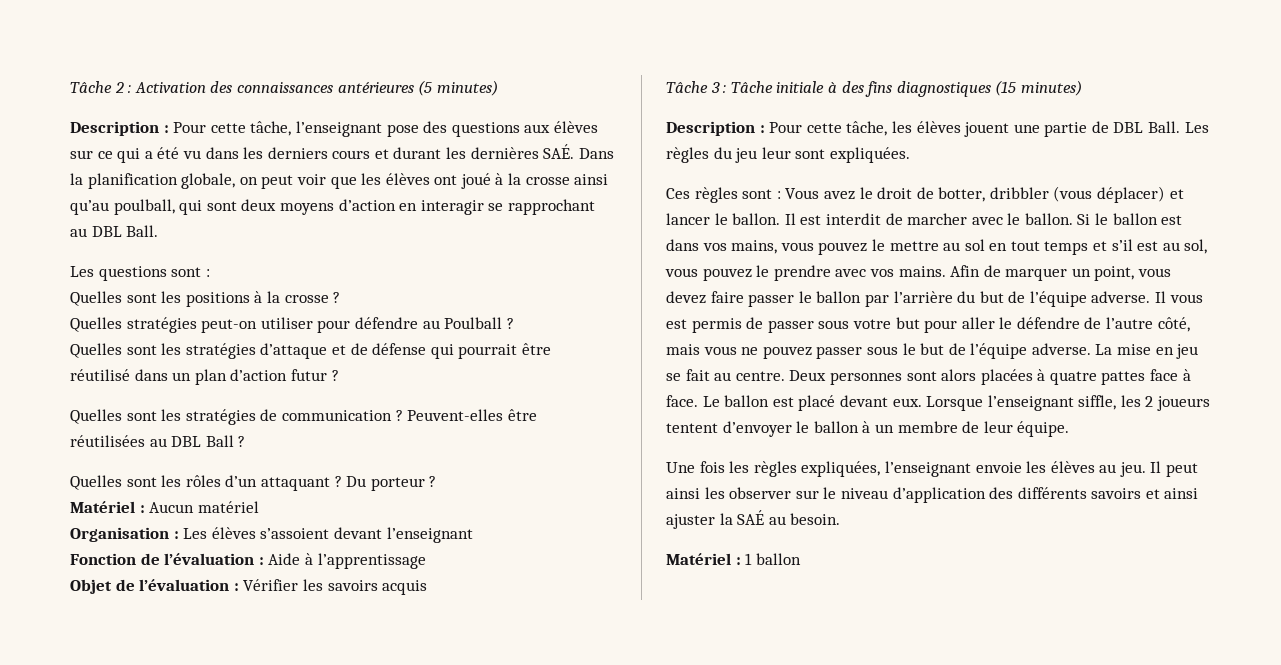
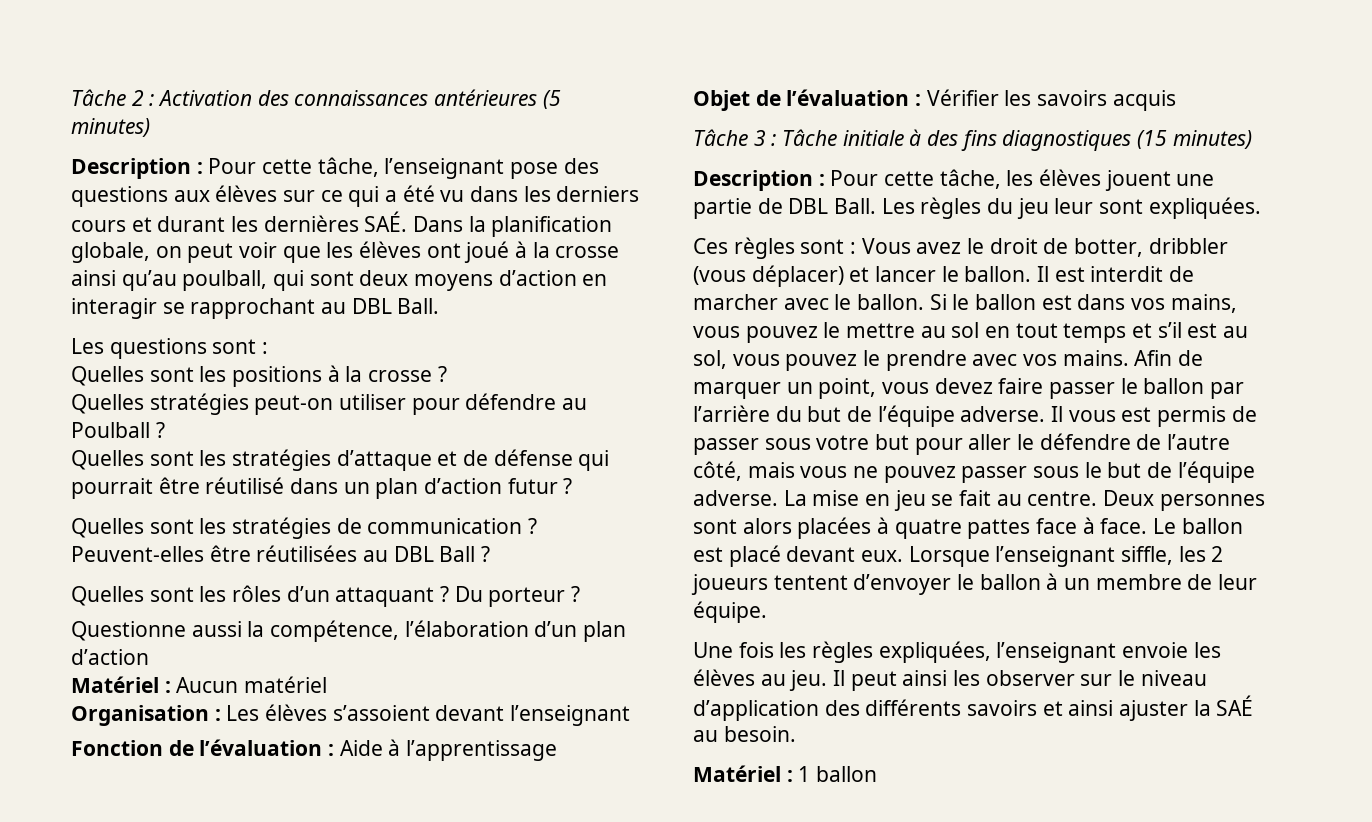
(437, 481) none -> [71,620,627,642] [71,649,149,665] // Questionne aussi la compétence, l’élaboration d’un plan d’action

